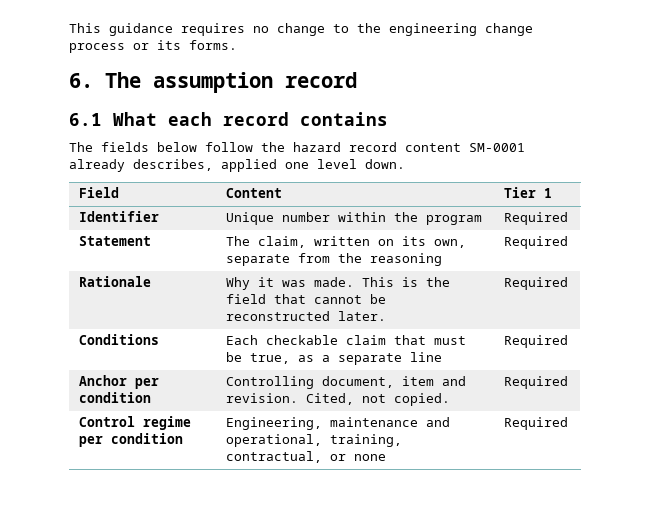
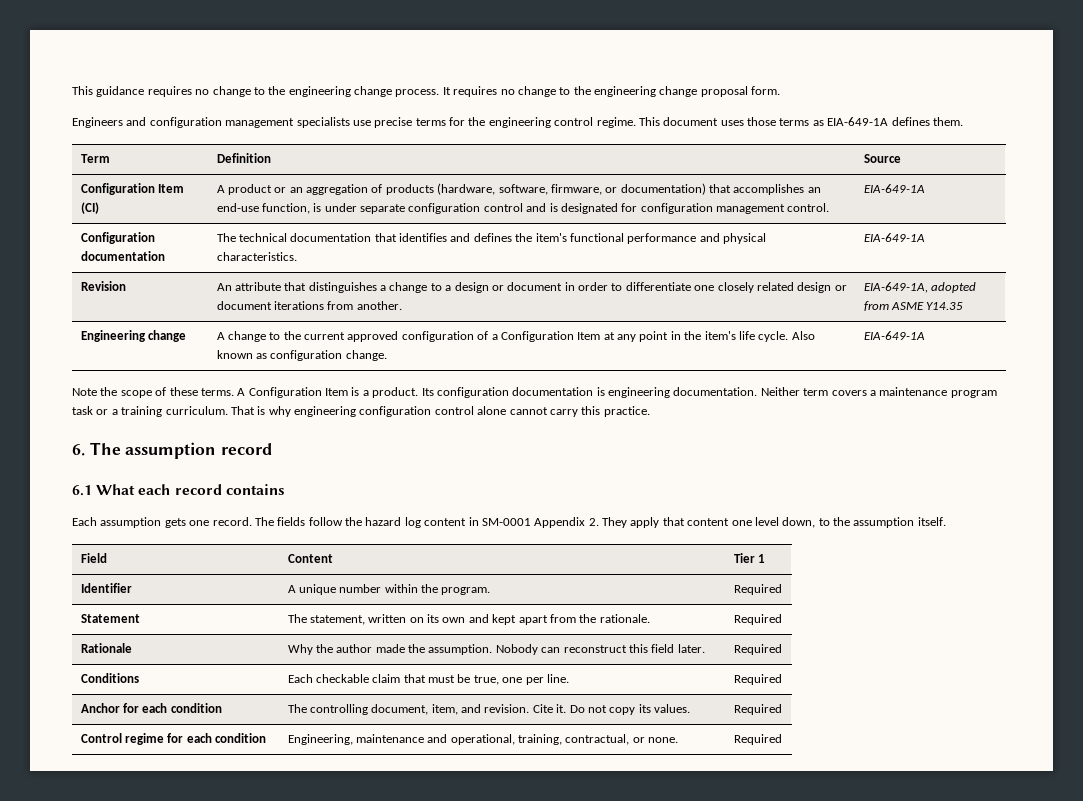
[69,40,237,53] process or its forms. -> [395,86,781,97] [72,117,963,128] [80,154,110,163] [216,153,271,163] [863,154,901,163] [80,183,184,195] [80,202,99,214] [216,183,821,195] [216,203,830,214] [863,184,925,193] [80,232,155,244] [80,251,165,261] [216,233,767,244] [216,252,297,261] [863,233,925,242] [80,281,126,291] [216,282,847,293] [216,301,402,310] [863,282,976,293] [863,301,964,311] [80,330,186,342] [216,331,815,342] [216,350,387,361] [863,331,925,340] [72,387,997,398] [72,406,650,417] process. It requires no change to the engineering change proposal form. // Engineers and configuration management specialists use precise terms for the engineering control regime. This document uses those terms as EIA-649-1A defines them. // Term | Definition | Source // Configuration Item (CI) | A product or an aggregation of products (hardware, software, firmware, or documentation) that accomplishes an end-use function, is under separate configuration control and is designated for configuration management control. | EIA-649-1A // Configuration documentation | The technical documentation that identifies and defines the item's functional performance and physical characteristics. | EIA-649-1A // Revision | An attribute that distinguishes a change to a design or document in order to differentiate one closely related design or document iterations from another. | EIA-649-1A, adopted from ASME Y14.35 // Engineering change | A change to the current approved configuration of a Configuration Item at any point in the item's life cycle. Also known as configuration change. | EIA-649-1A // Note the scope of these terms. A Configuration Item is a product. Its configuration documentation is engineering documentation. Neither term covers a maintenance program task or a training curriculum. That is why engineering configuration control alone cannot carry this practice.
(388, 119) none -> [72,517,252,528] Each assumption gets one record.
[157,142,197,152] below -> (306, 521) none
[349,142,525,152] [69,159,405,172] record content SM-0001 already describes, applied one level down. -> [404,517,946,528] log content in SM-0001 Appendix 2. They apply that content one level down, to the assumption itself.
[226,212,275,225] Unique -> [287,584,336,595] A unique
[426,215,483,225] program -> [441,587,491,595] program.
[258,236,307,248] claim, -> [309,615,365,625] statement,
[434,239,467,248] [226,254,291,266] own, separate -> [442,614,548,625] own and kept apart
[370,253,443,266] reasoning -> [599,614,650,623] rationale.
[258,277,451,287] [226,294,387,304] [226,311,331,321] it was made. This is the field that cannot be reconstructed -> [315,644,675,655] the author made the assumption. Nobody can reconstruct this field
[298,352,443,365] as a separate line -> [502,674,569,685] one per line.
[135,378,160,389] [79,392,152,403] [226,376,467,389] [226,393,451,406] per condition | Controlling document, item and revision. Cited, not copied. -> [122,703,222,713] [287,704,691,715] for each condition | The controlling document, item, and revision. Cite it. Do not copy its values.
[79,436,104,447] per -> [167,733,212,743] for each
[330,454,387,461] or none -> [632,737,679,743] or none.

